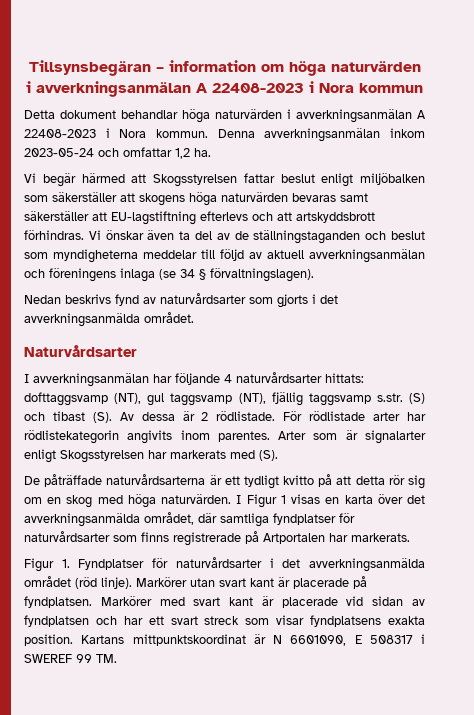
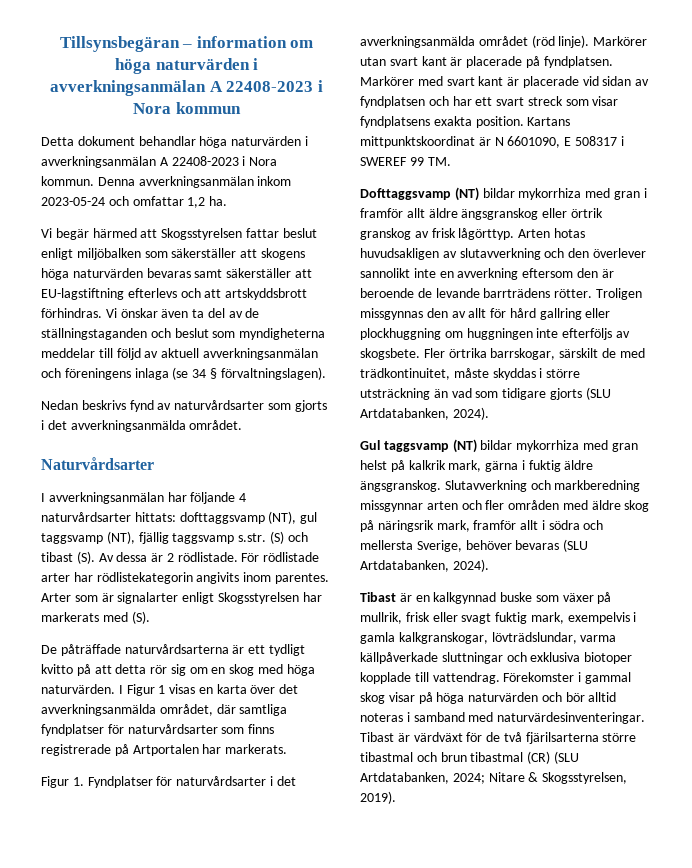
(117, 658) none -> [360,187,647,201] [360,208,603,220] [360,228,585,240] [360,248,646,260] [360,268,614,280] [360,288,642,300] [360,308,611,320] [360,328,630,340] [360,348,645,360] [360,368,581,380] [360,387,611,400] [360,407,489,420] [360,439,638,453] [360,460,594,472] [360,480,641,492] [360,500,650,512] [360,520,604,532] [360,539,589,552] [360,559,489,572] [360,592,612,604] [360,612,637,624] [360,632,617,644] [360,652,633,664] [360,672,631,684] [360,692,617,704] [360,712,646,724] [360,732,637,744] [360,751,579,764] [360,772,628,784] [360,791,396,804] // Dofttaggsvamp (NT) bildar mykorrhiza med gran i framför allt äldre ängsgranskog eller örtrik granskog av frisk lågörttyp. Arten hotas huvudsakligen av slutavverkning och den överlever sannolikt inte en avverkning eftersom den är beroende de levande barrträdens rötter. Troligen missgynnas den av allt för hård gallring eller plockhuggning om huggningen inte efterföljs av skogsbete. Fler örtrika barrskogar, särskilt de med trädkontinuitet, måste skyddas i större utsträckning än vad som tidigare gjorts (SLU Artdatabanken, 2024). // Gul taggsvamp (NT) bildar mykorrhiza med gran helst på kalkrik mark, gärna i fuktig äldre ängsgranskog. Slutavverkning och markberedning missgynnar arten och fler områden med äldre skog på näringsrik mark, framför allt i södra och mellersta Sverige, behöver bevaras (SLU Artdatabanken, 2024). // Tibast är en kalkgynnad buske som växer på mullrik, frisk eller svagt fuktig mark, exempelvis i gamla kalkgranskogar, lövträdslundar, varma källpåverkade sluttningar och exklusiva biotoper kopplade till vattendrag. Förekomster i gammal skog visar på höga naturvärden och bör alltid noteras i samband med naturvärdesinventeringar. Tibast är värdväxt för de två fjärilsarterna större tibastmal och brun tibastmal (CR) (SLU Artdatabanken, 2024; Nitare & Skogsstyrelsen, 2019).

